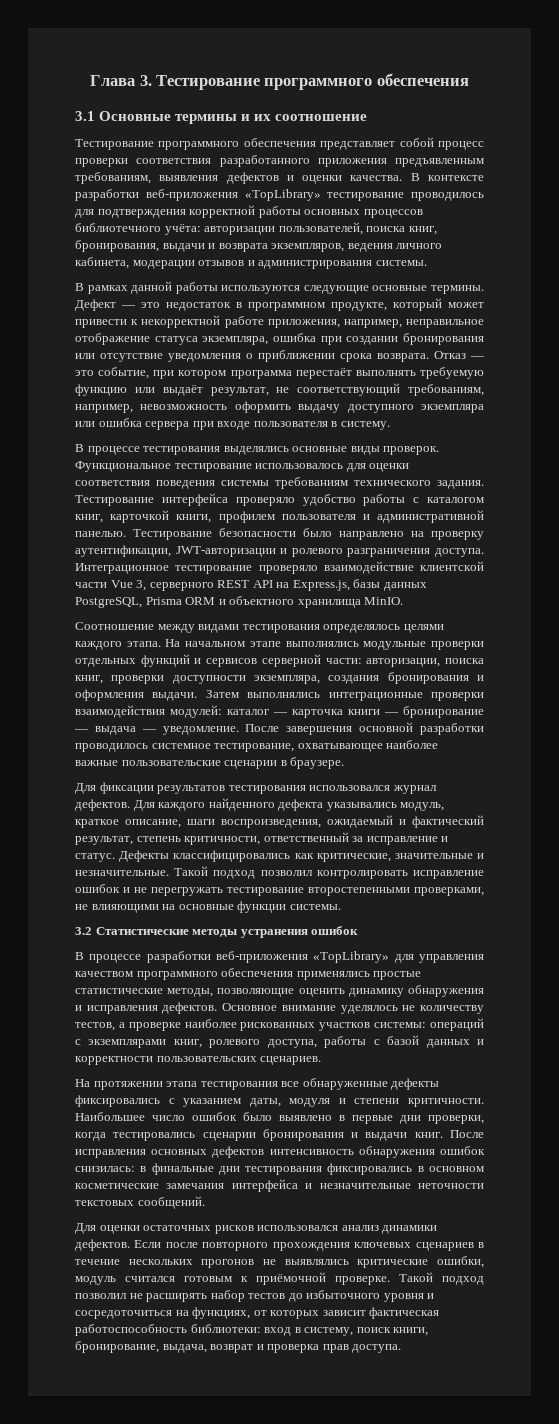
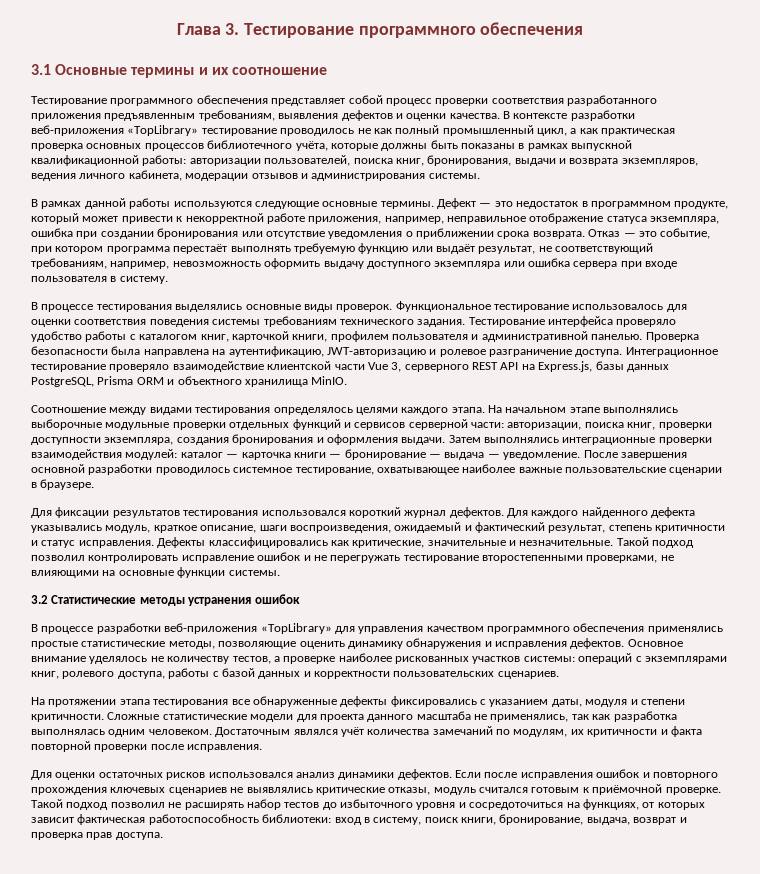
[75,205,423,218] [75,223,201,235] для подтверждения корректной работы основных процессов библиотечного учёта: -> [357,125,676,136] [31,140,633,151] [31,155,187,166] не как полный промышленный цикл, а как практическая проверка основных процессов библиотечного учёта, которые должны быть показаны в рамках выпускной квалификационной работы:
[133,528,484,540] [75,545,431,557] Тестирование безопасности было направлено на проверку аутентификации, JWT-авторизации и ролевого разграничения -> [645,332,699,342] [31,346,572,357] Проверка безопасности была направлена на аутентификацию, JWT-авторизацию и ролевое разграничение
(359, 644) none -> [31,419,102,430] выборочные
(391, 788) none -> [348,507,401,518] короткий
[184,832,449,845] [75,853,115,862] критичности, ответственный за исправление и статус. -> [655,525,726,533] [31,540,154,548] критичности и статус исправления.
[75,1112,484,1124] [75,1129,484,1141] [75,1146,485,1158] [75,1163,484,1175] [75,1179,484,1192] [75,1196,205,1209] Наибольшее число ошибок было выявлено в первые дни проверки, когда тестировались сценарии бронирования и выдачи книг. После исправления основных дефектов интенсивность обнаружения ошибок снизилась: в финальные дни тестирования фиксировались в основном косметические замечания интерфейса и незначительные неточности текстовых сообщений. -> [107,711,677,722] [31,726,702,737] [31,741,263,752] Сложные статистические модели для проекта данного масштаба не применялись, так как разработка выполнялась одним человеком. Достаточным являлся учёт количества замечаний по модулям, их критичности и факта повторной проверки после исправления.
(198, 1245) none -> [520,769,650,780] исправления ошибок и
[478,1242,484,1248] [75,1259,255,1268] в течение нескольких прогонов -> (227, 791) none
[437,1256,484,1268] ошибки, -> [388,787,431,795] отказы,

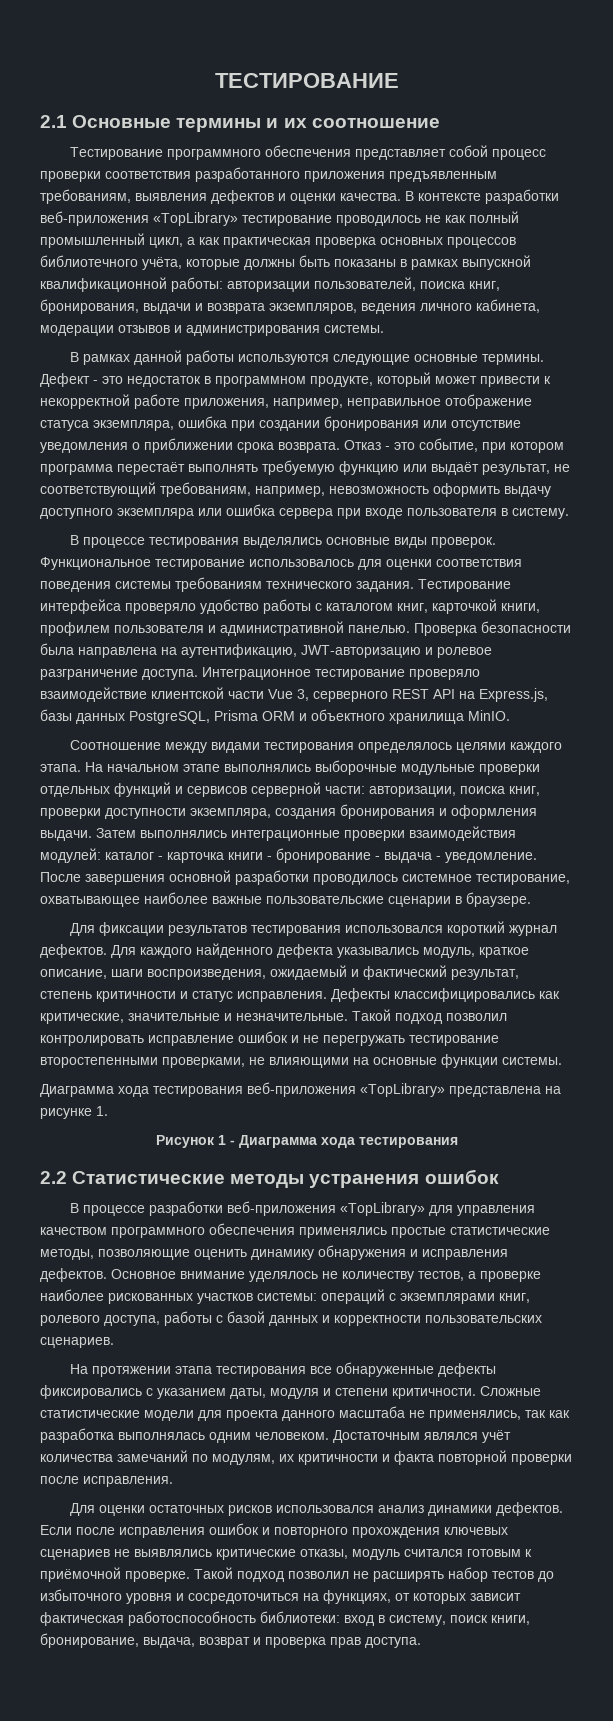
[176,22,584,38] [31,64,51,75] Глава 3. Тестирование программного обеспечения // 3.1 -> [214,73,399,88] [40,115,67,128] ТЕСТИРОВАНИЕ // 2.1
[479,203,492,207] — -> [93,380,98,384] -
[623,233,636,237] — -> [385,446,390,450] -
[226,454,239,458] — -> [158,856,163,860] -
[329,449,500,460] — бронирование — выдача — -> [267,848,441,863] - бронирование - выдача -
[31,595,48,604] 3.2 -> [40,1082,561,1097] [40,1106,108,1119] [155,1135,458,1148] [40,1171,67,1184] Диаграмма хода тестирования веб-приложения «TopLibrary» представлена на рисунке 1. // Рисунок 1 - Диаграмма хода тестирования // 2.2

